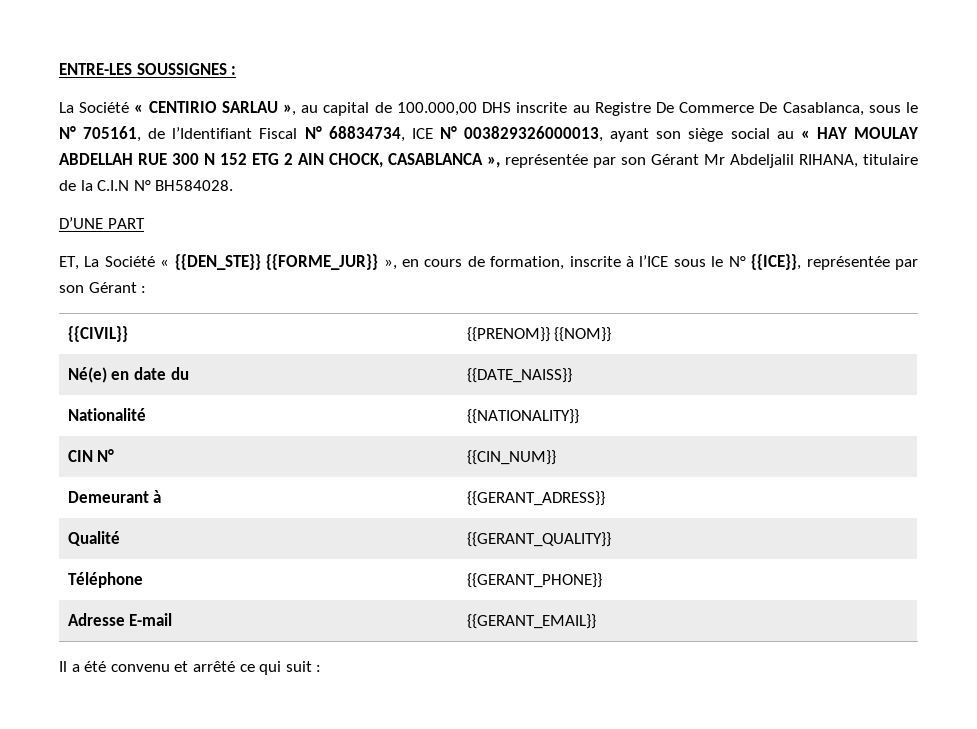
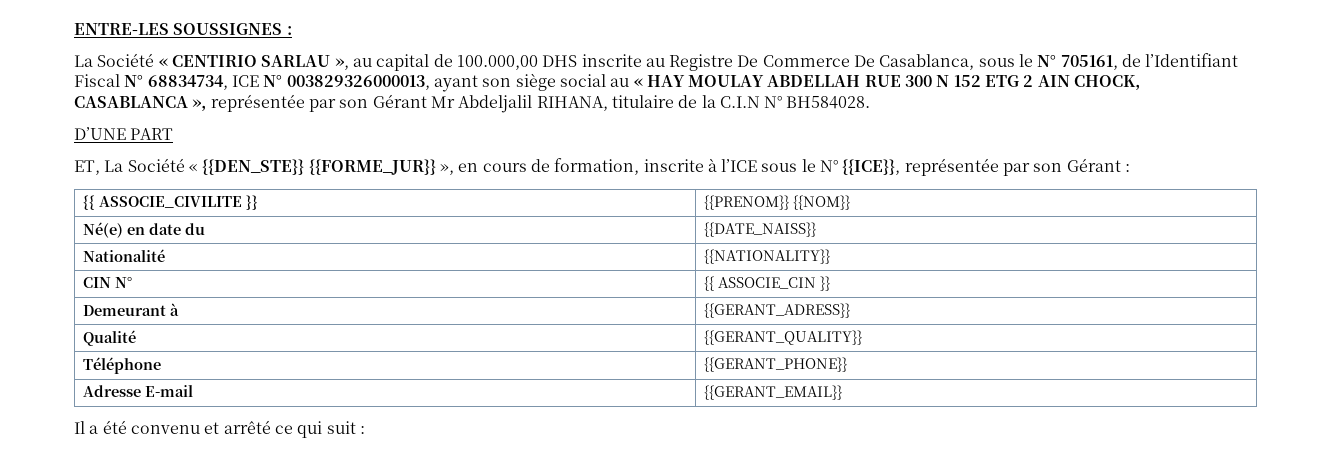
[67,326,128,342] {{CIVIL}} -> [83,195,259,210] {{ ASSOCIE_CIVILITE }}
[466,450,556,465] {{CIN_NUM}} -> [704,276,831,291] {{ ASSOCIE_CIN }}

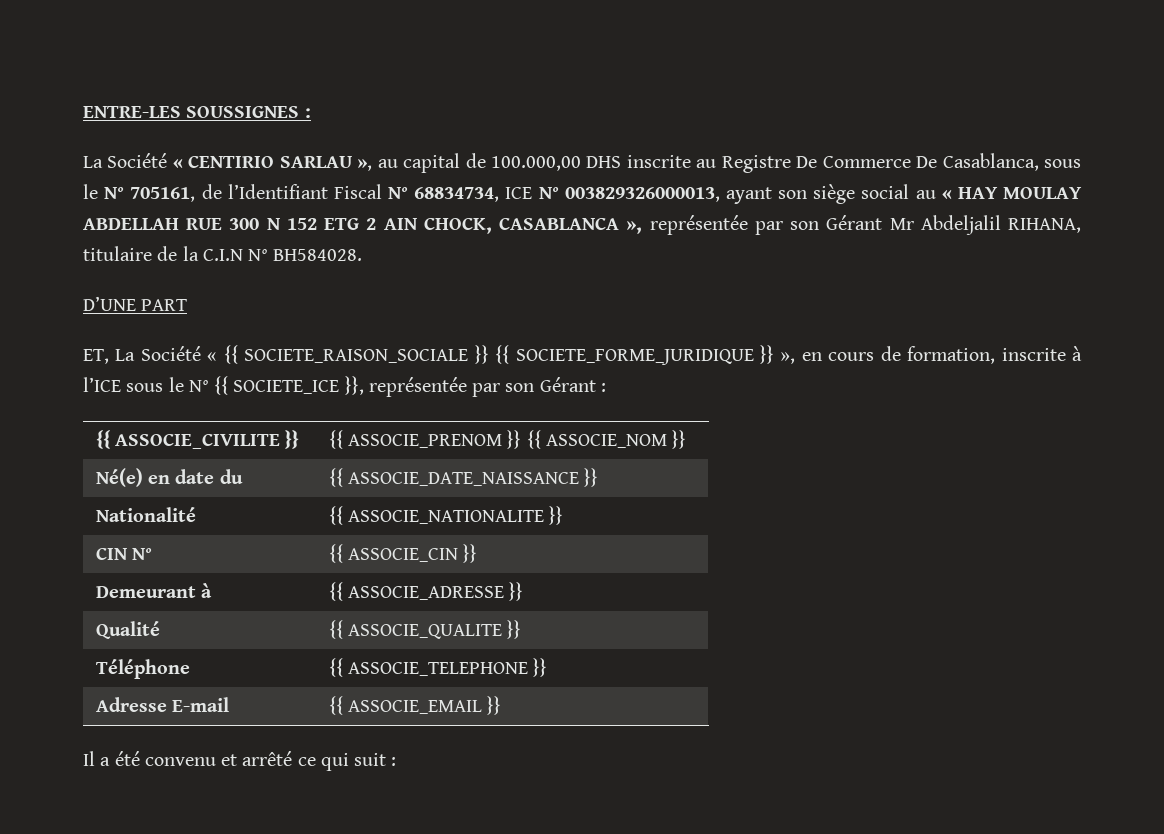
[202,159,436,175] {{DEN_STE}} {{FORME_JUR}} -> [223,345,774,365] {{ SOCIETE_RAISON_SOCIALE }} {{ SOCIETE_FORME_JURIDIQUE }}
[842,159,901,175] {{ICE}}, -> [214,376,364,395] {{ SOCIETE_ICE }},
[704,195,851,210] [83,222,206,238] [704,222,817,237] [83,249,166,262] [704,249,831,264] {{PRENOM}} {{NOM}} // Né(e) en date du | {{DATE_NAISS}} // Nationalité | {{NATIONALITY}} -> [328,430,687,449] [95,468,243,487] [328,468,599,487] [95,507,196,522] [328,506,564,525] {{ ASSOCIE_PRENOM }} {{ ASSOCIE_NOM }} // Né(e) en date du | {{ ASSOCIE_DATE_NAISSANCE }} // Nationalité | {{ ASSOCIE_NATIONALITE }}
[704,303,851,318] [83,330,137,346] [704,330,863,345] [83,357,162,374] [704,357,848,372] {{GERANT_ADRESS}} // Qualité | {{GERANT_QUALITY}} // Téléphone | {{GERANT_PHONE}} -> [328,582,524,601] [95,621,160,639] [328,620,522,639] [95,659,190,679] [328,658,548,677] {{ ASSOCIE_ADRESSE }} // Qualité | {{ ASSOCIE_QUALITE }} // Téléphone | {{ ASSOCIE_TELEPHONE }}
[704,385,843,400] {{GERANT_EMAIL}} -> [328,696,502,715] {{ ASSOCIE_EMAIL }}

